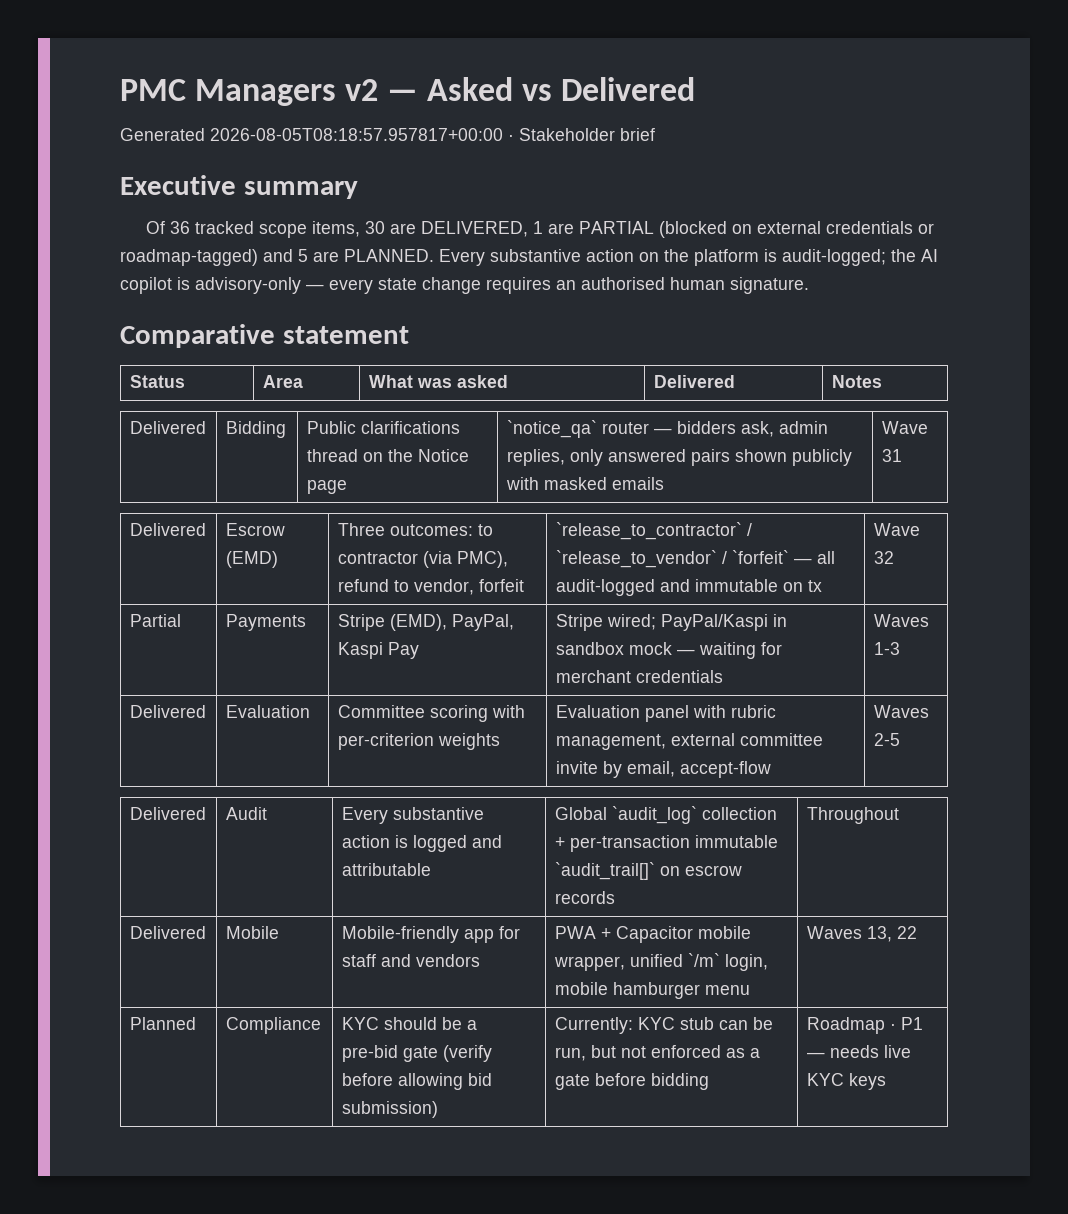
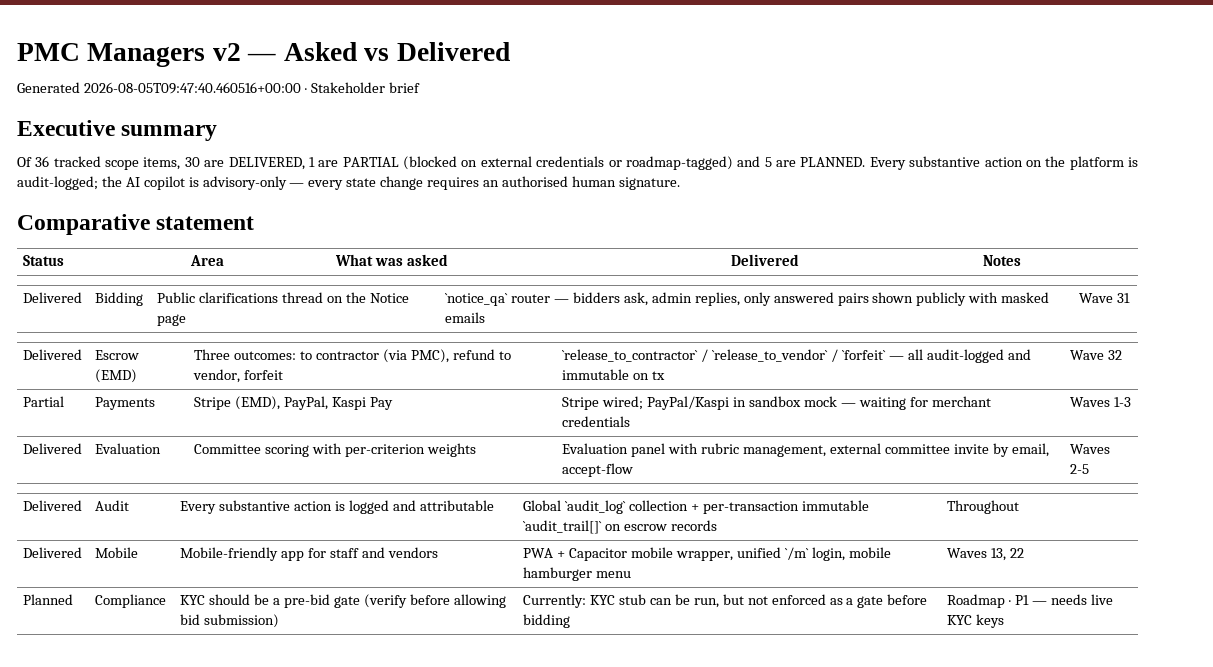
[210,128,503,141] 2026-08-05T08:18:57.957817+00:00 -> [83,82,301,94] 2026-08-05T09:47:40.460516+00:00

